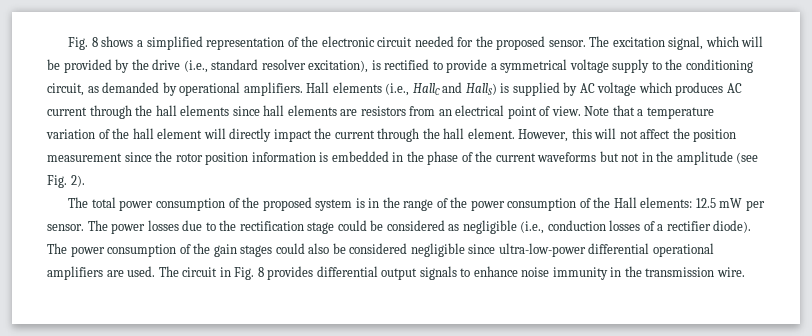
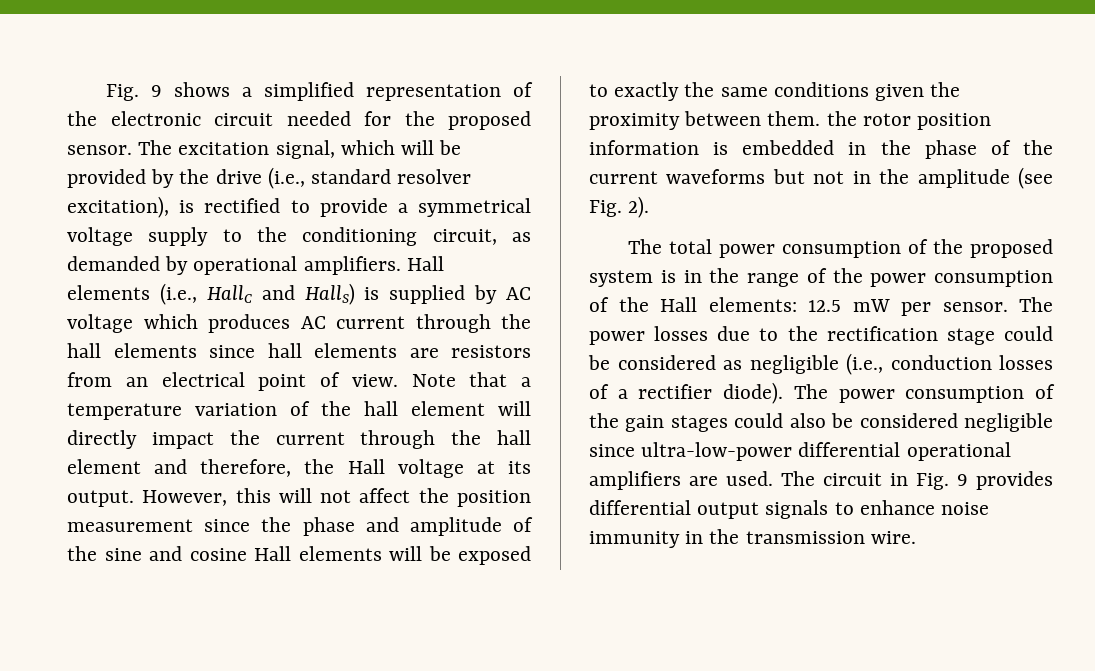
[68,37,98,50] Fig. 8 -> [106,84,163,101] Fig. 9
[467,128,515,139] element. -> [67,459,531,478] [67,490,134,507] element and therefore, the Hall voltage at its output.
(173, 156) none -> [302,517,533,536] [67,546,531,565] [589,82,961,101] [589,111,857,130] phase and amplitude of the sine and cosine Hall elements will be exposed to exactly the same conditions given the proximity between them. the
[257,267,264,277] 8 -> [957,474,968,486] 9

